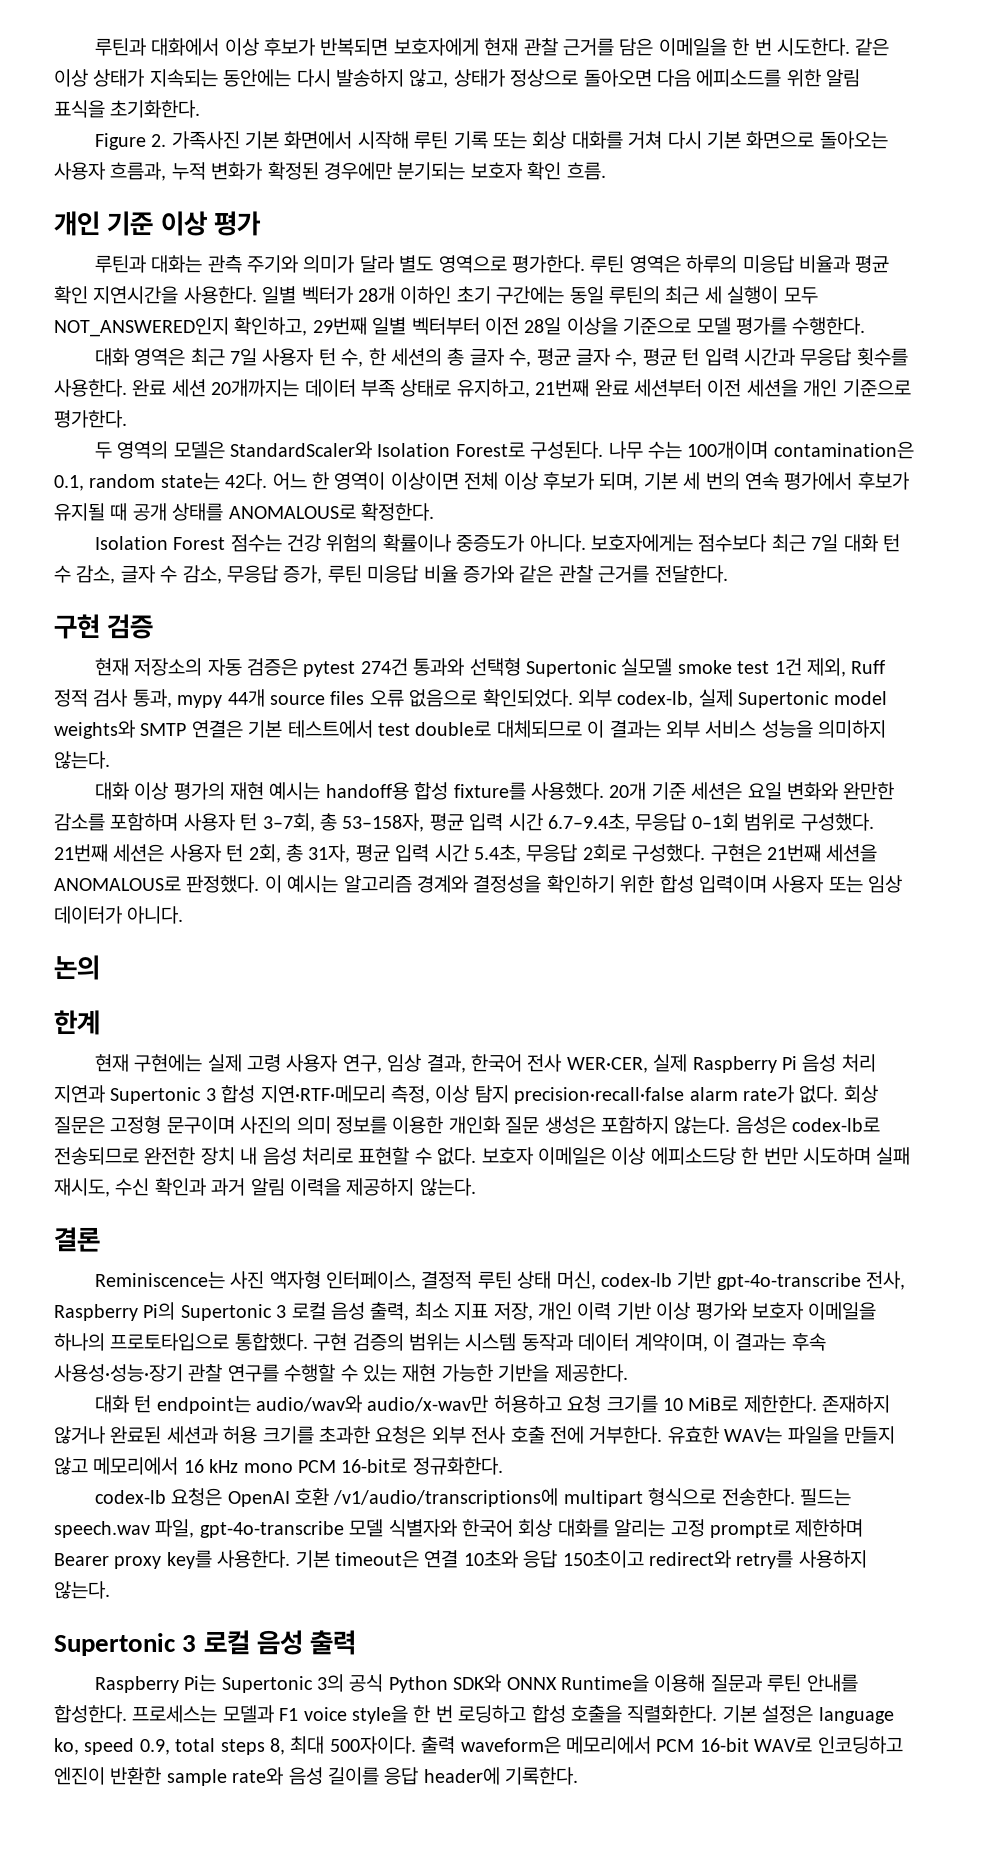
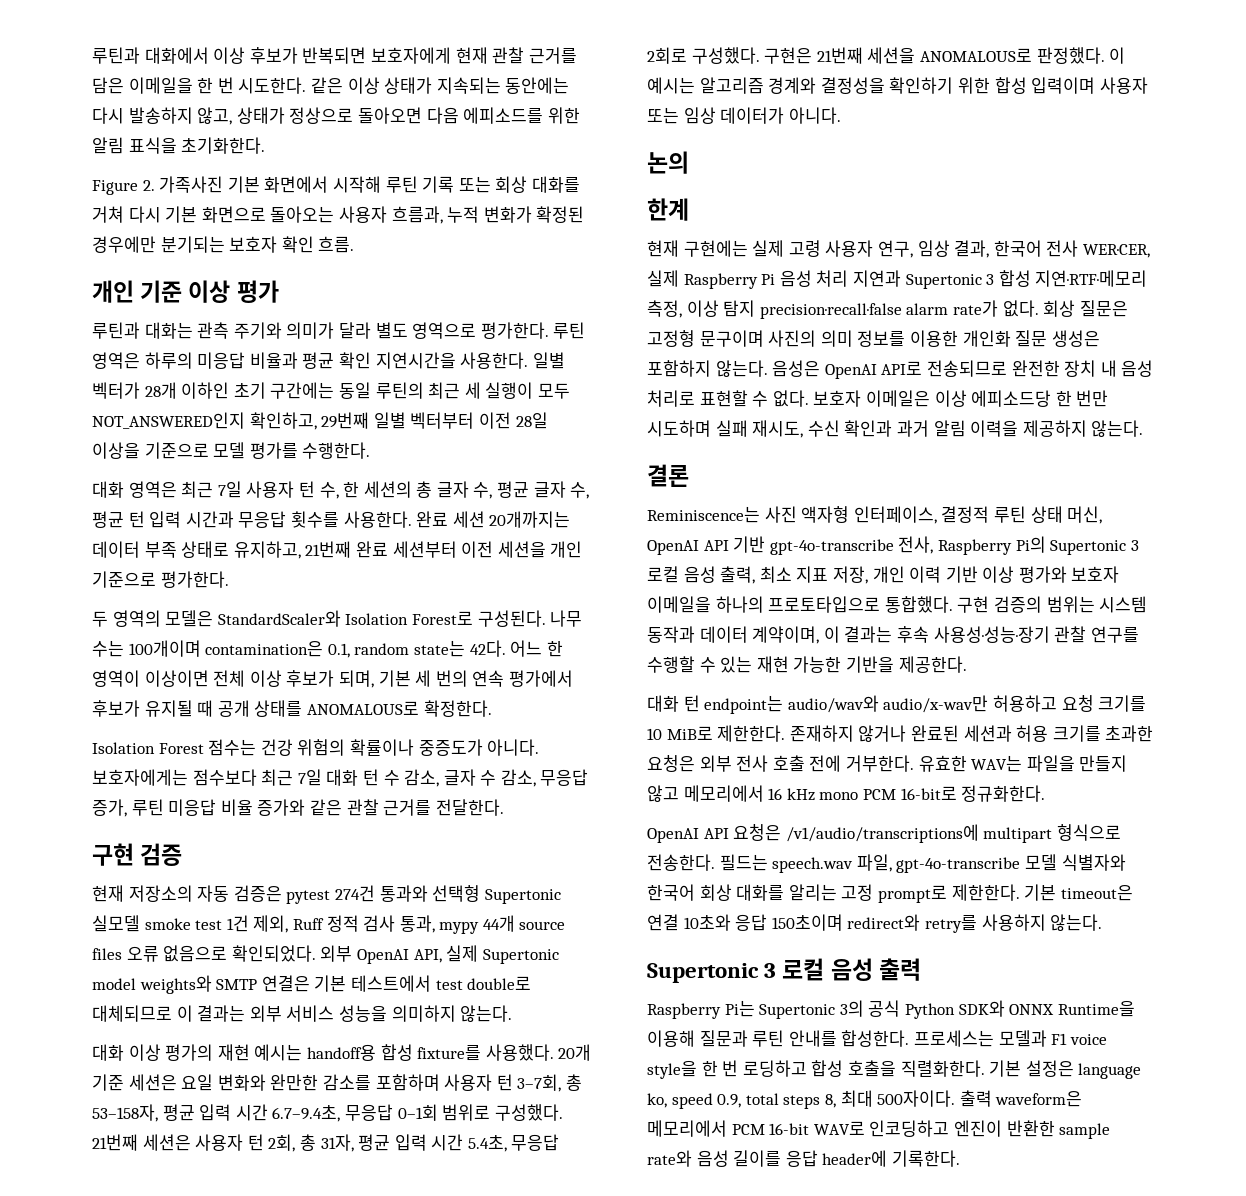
[617,691,694,708] codex-lb, -> [356,949,442,964] OpenAI API,
[792,1117,881,1132] codex-lb로 -> [824,361,923,379] OpenAI API로
[600,1273,672,1287] codex-lb -> [647,540,729,555] OpenAI API
[94,1488,329,1507] codex-lb 요청은 OpenAI 호환 -> [647,824,782,843] OpenAI API 요청은
[795,1519,864,1537] [54,1550,291,1569] 제한하며 Bearer proxy key를 사용한다. -> [951,884,1020,901] 제한한다.
[562,1550,644,1568] 150초이고 -> [771,914,843,931] 150초이며

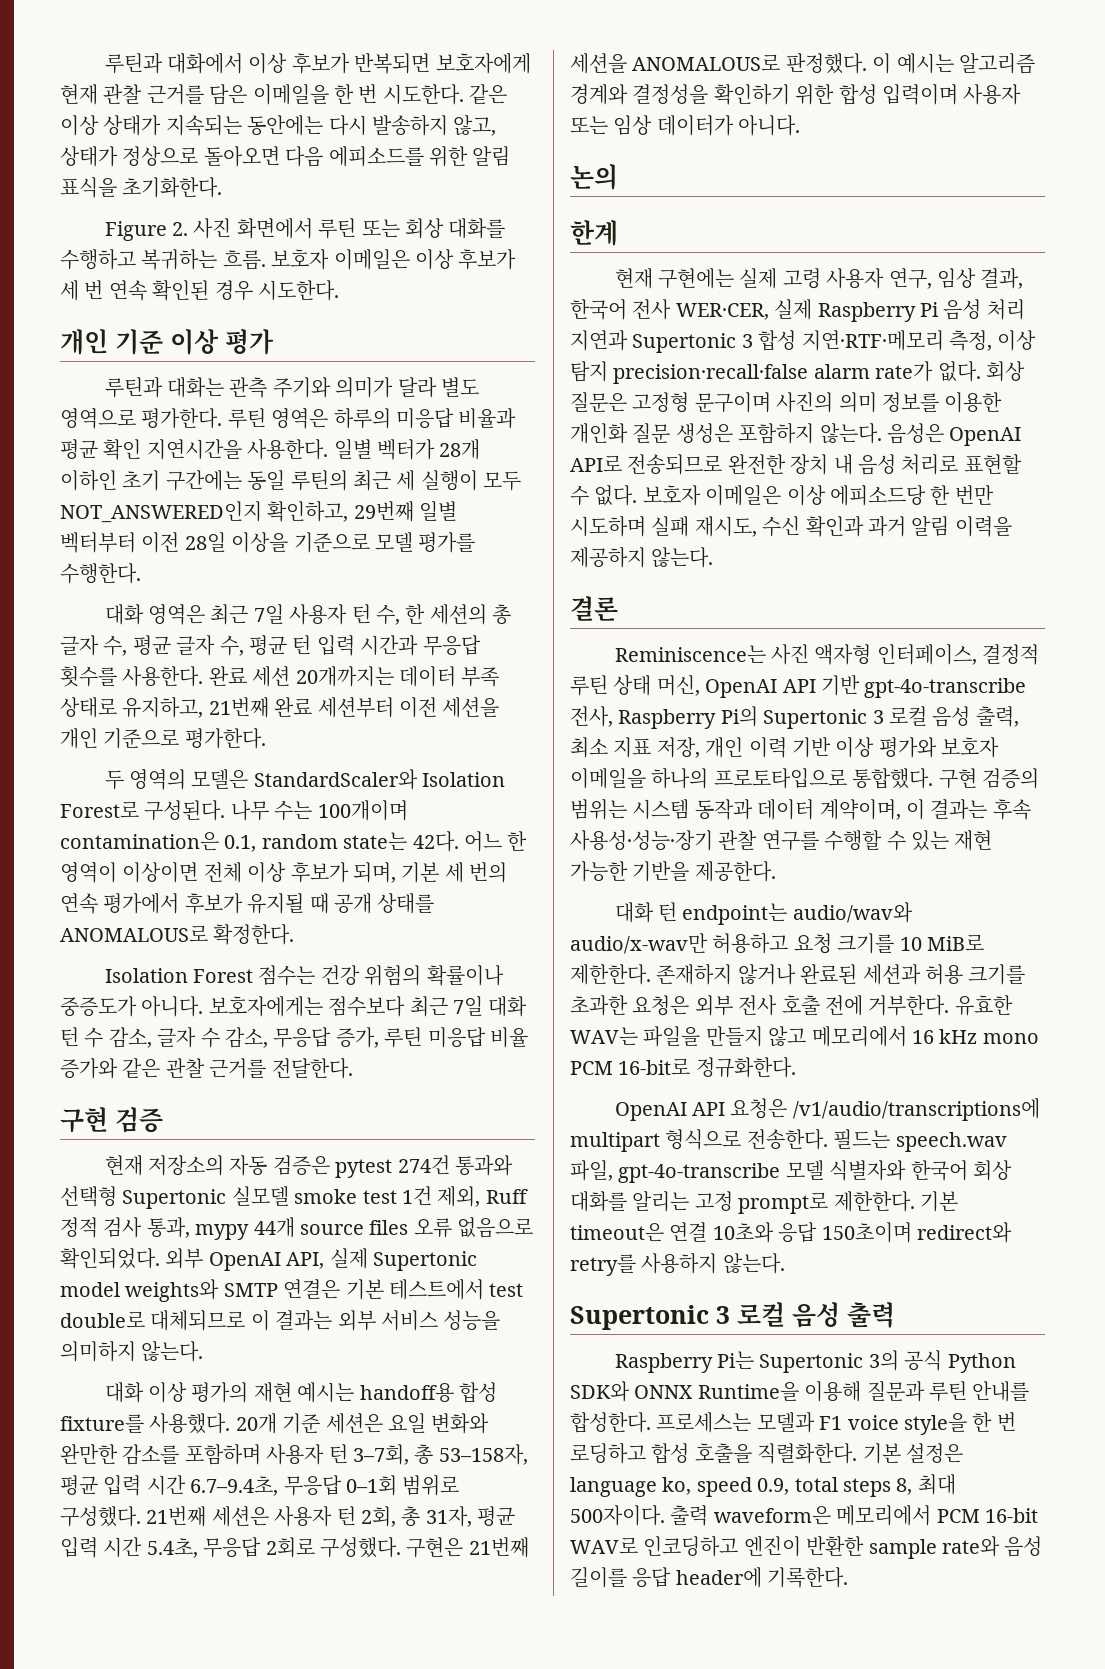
[159,176,580,193] [92,206,585,224] [92,236,355,253] 가족사진 기본 화면에서 시작해 루틴 기록 또는 회상 대화를 거쳐 다시 기본 화면으로 돌아오는 사용자 흐름과, 누적 변화가 확정된 경우에만 분기되는 보호자 확인 흐름. -> [193,218,506,239] [60,249,517,270] [60,280,339,301] 사진 화면에서 루틴 또는 회상 대화를 수행하고 복귀하는 흐름. 보호자 이메일은 이상 후보가 세 번 연속 확인된 경우 시도한다.

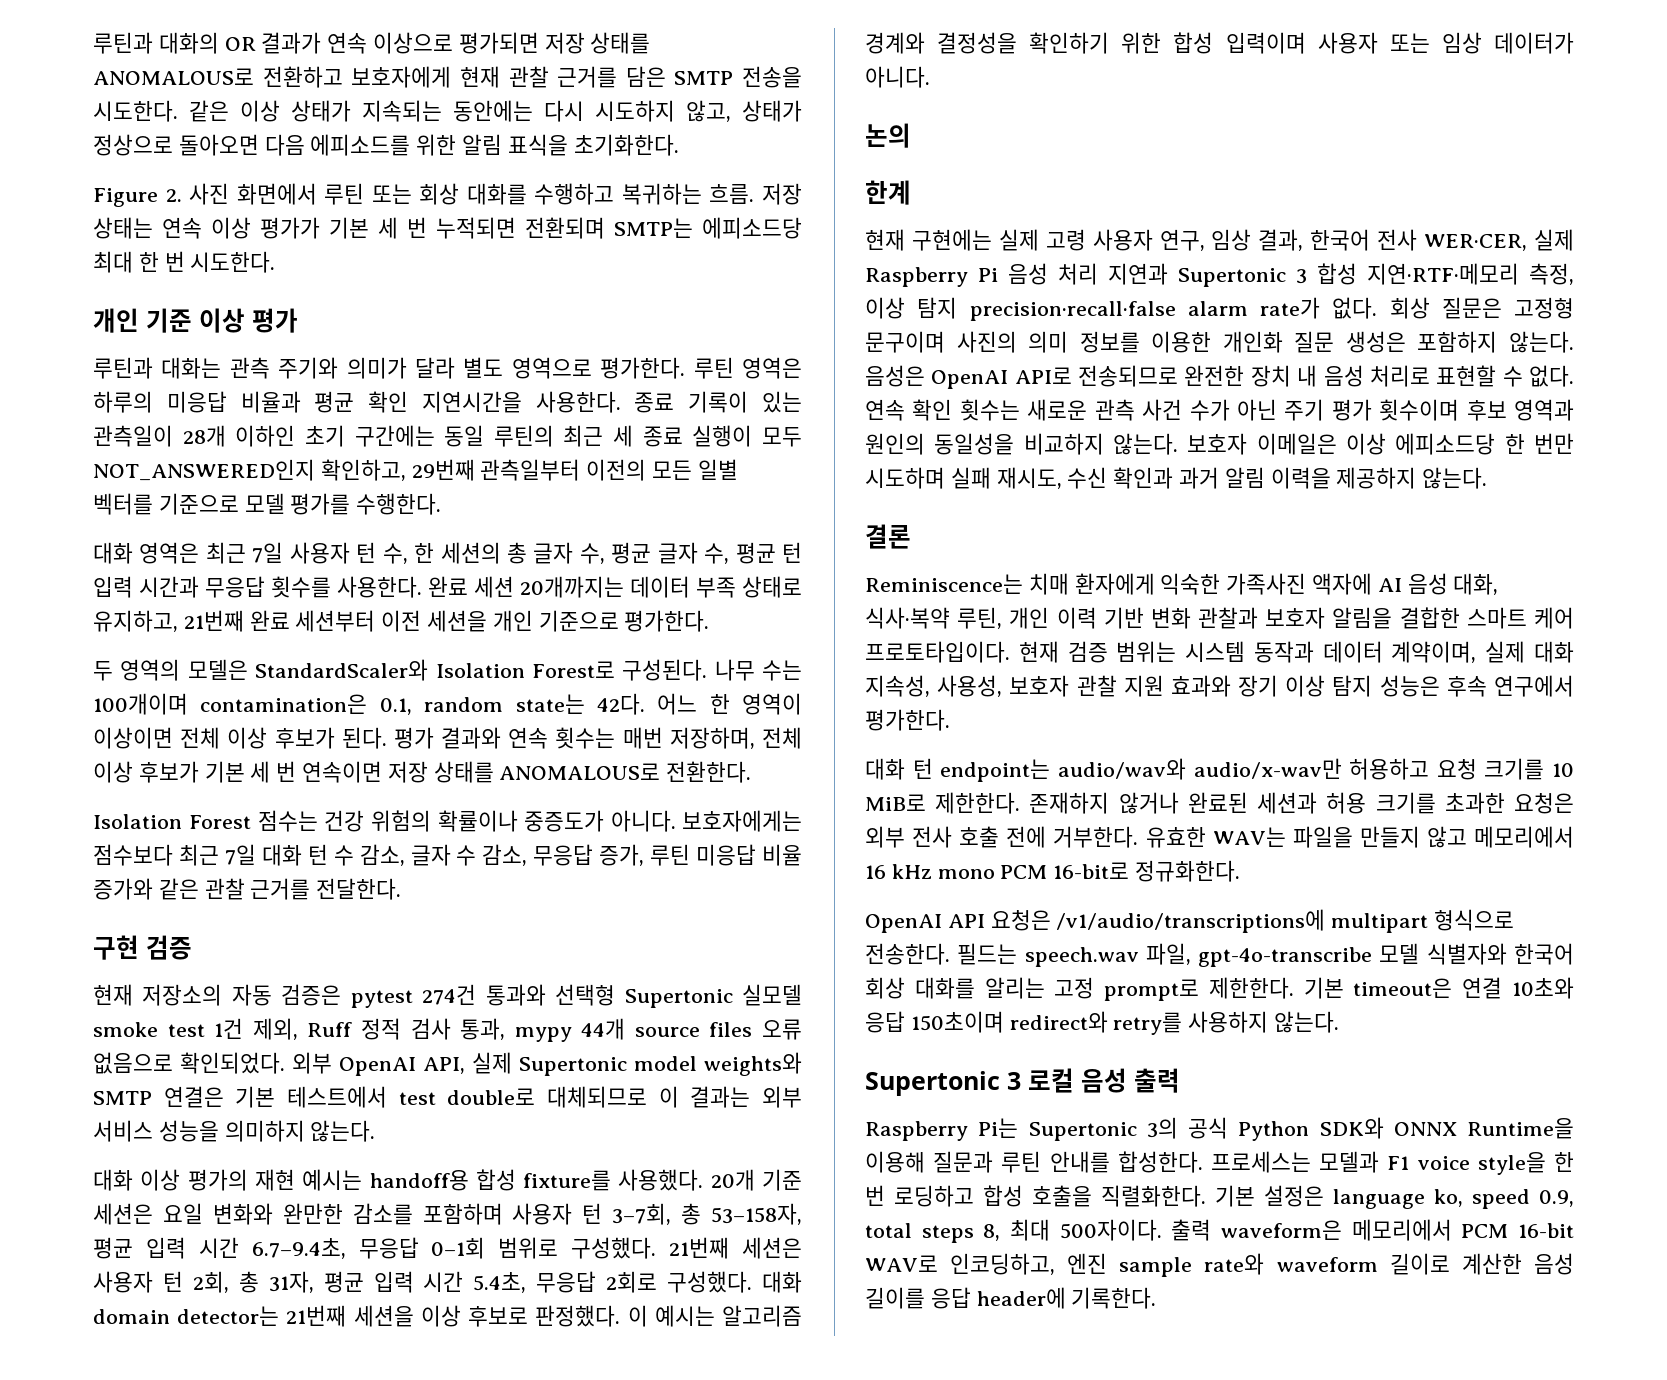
[104,53,431,74] 루틴과 대화에서 이상 후보가 반복되면 -> [93,32,651,54] [93,66,343,88] 루틴과 대화의 OR 결과가 연속 이상으로 평가되면 저장 상태를 ANOMALOUS로 전환하고
[252,84,378,105] 이메일을 한 번 -> [674,66,802,88] SMTP 전송을
[372,115,448,136] 발송하지 -> [595,100,675,122] 시도하지
[271,249,517,270] [60,280,253,301] 보호자 이메일은 이상 후보가 세 번 연속 확인된 경우 -> [761,183,802,205] [93,217,802,239] [93,251,185,273] 저장 상태는 연속 이상 평가가 기본 세 번 누적되면 전환되며 SMTP는 에피소드당 최대 한 번
[333,439,435,460] 일별 벡터가 -> [634,391,803,413] [93,425,173,447] 종료 기록이 있는 관측일이
(416, 480) none -> [642,426,683,447] 종료
[419,501,458,521] [60,532,289,553] 일별 벡터부터 이전 28일 이상을 -> [480,459,738,481] [93,493,153,515] 관측일부터 이전의 모든 일별 벡터를
[353,862,508,883] [60,893,435,914] [60,924,295,945] 되며, 기본 세 번의 연속 평가에서 후보가 유지될 때 공개 상태를 ANOMALOUS로 확정한다. -> [341,727,802,749] [93,761,752,783] 된다. 평가 결과와 연속 횟수는 매번 저장하며, 전체 이상 후보가 기본 세 번 연속이면 저장 상태를 ANOMALOUS로 전환한다.
[406,1537,529,1558] [570,53,781,74] 구현은 21번째 세션을 ANOMALOUS로 -> [762,1271,802,1293] [93,1305,529,1327] 대화 domain detector는 21번째 세션을 이상 후보로
(638, 495) none -> [865,399,1574,421] [865,433,1178,455] 연속 확인 횟수는 새로운 관측 사건 수가 아닌 주기 평가 횟수이며 후보 영역과 원인의 동일성을 비교하지 않는다.
[770,644,1040,665] [570,675,1027,698] [570,706,1019,729] [570,737,1000,758] [570,768,1039,789] 사진 액자형 인터페이스, 결정적 루틴 상태 머신, OpenAI API 기반 gpt-4o-transcribe 전사, Raspberry Pi의 Supertonic 3 로컬 음성 출력, 최소 지표 저장, 개인 이력 기반 이상 평가와 보호자 이메일을 하나의 프로토타입으로 통합했다. 구현 검증의 -> [1028,573,1499,595] [865,607,1574,629] [865,641,1108,663] 치매 환자에게 익숙한 가족사진 액자에 AI 음성 대화, 식사·복약 루틴, 개인 이력 기반 변화 관찰과 보호자 알림을 결합한 스마트 케어 프로토타입이다. 현재 검증
[906,799,1031,820] [570,830,993,851] [570,861,776,882] 이 결과는 후속 사용성·성능·장기 관찰 연구를 수행할 수 있는 재현 가능한 기반을 제공한다. -> [1485,641,1574,663] [865,675,1574,697] [865,709,950,731] 실제 대화 지속성, 사용성, 보호자 관찰 지원 효과와 장기 이상 탐지 성능은 후속 연구에서 평가한다.
[643,1536,1000,1559] 인코딩하고 엔진이 반환한 sample rate와 -> [950,1253,1522,1277] 인코딩하고, 엔진 sample rate와 waveform 길이로 계산한

